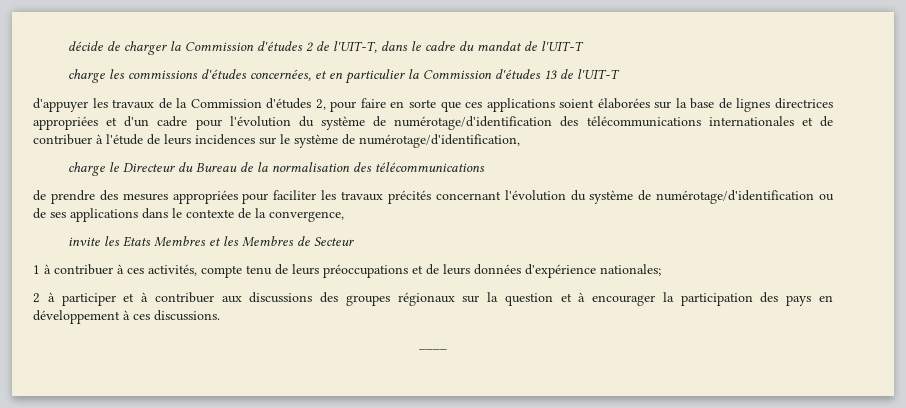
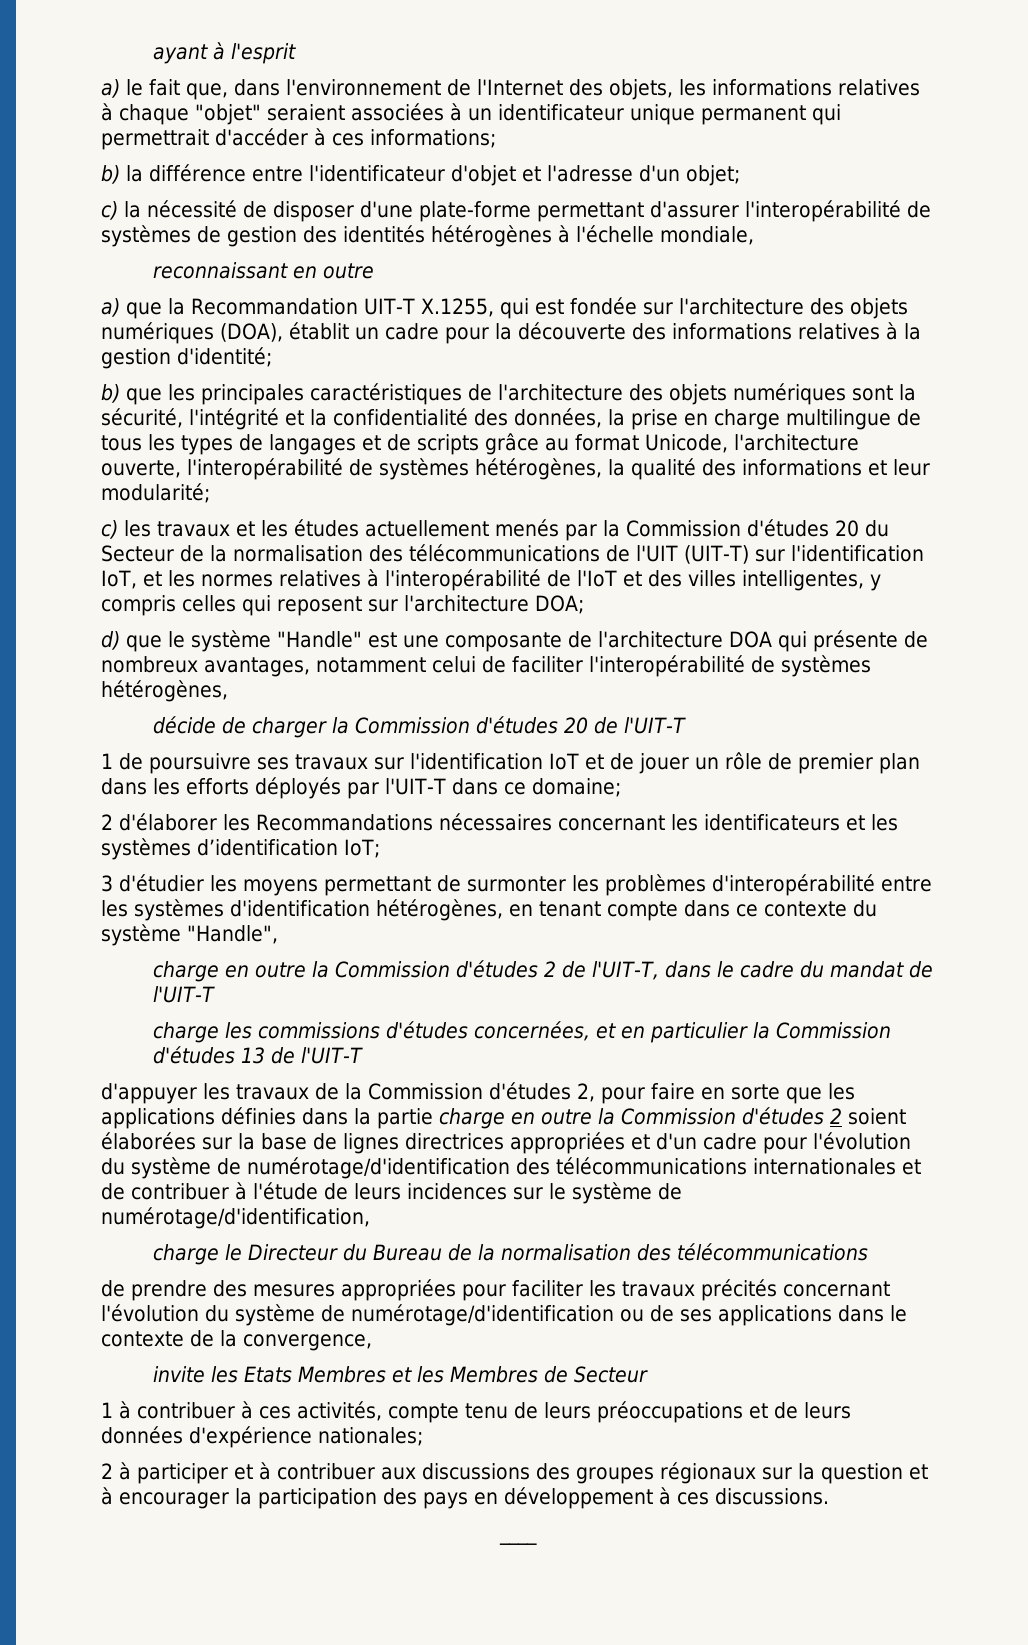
(67, 46) none -> [153,42,297,64] [101,79,920,100] [101,103,841,125] [101,128,496,150] [101,164,740,186] [101,200,931,222] [101,225,754,247] [153,262,375,279] [101,297,908,319] [101,322,921,344] [101,347,272,369] [101,383,916,405] [101,408,921,430] [101,433,859,455] [101,458,930,480] [101,483,210,503] [101,519,889,541] [101,544,924,564] [101,569,881,591] [101,595,584,616] [101,630,928,652] [101,655,871,677] [101,680,228,702] ayant à l'esprit // a) le fait que, dans l'environnement de l'Internet des objets, les informations relatives à chaque "objet" seraient associées à un identificateur unique permanent qui permettrait d'accéder à ces informations; // b) la différence entre l'identificateur d'objet et l'adresse d'un objet; // c) la nécessité de disposer d'une plate-forme permettant d'assurer l'interopérabilité de systèmes de gestion des identités hétérogènes à l'échelle mondiale, // reconnaissant en outre // a) que la Recommandation UIT-T X.1255, qui est fondée sur l'architecture des objets numériques (DOA), établit un cadre pour la découverte des informations relatives à la gestion d'identité; // b) que les principales caractéristiques de l'architecture des objets numériques sont la sécurité, l'intégrité et la confidentialité des données, la prise en charge multilingue de tous les types de langages et de scripts grâce au format Unicode, l'architecture ouverte, l'interopérabilité de systèmes hétérogènes, la qualité des informations et leur modularité; // c) les travaux et les études actuellement menés par la Commission d'études 20 du Secteur de la normalisation des télécommunications de l'UIT (UIT-T) sur l'identification IoT, et les normes relatives à l'interopérabilité de l'IoT et des villes intelligentes, y compris celles qui reposent sur l'architecture DOA; // d) que le système "Handle" est une composante de l'architecture DOA qui présente de nombreux avantages, notamment celui de faciliter l'interopérabilité de systèmes hétérogènes, //
(303, 46) none -> [564,717,687,734] [101,752,920,774] [101,777,621,799] [101,813,898,831] [101,838,380,860] [101,874,932,896] [101,899,877,921] [101,924,278,946] [153,960,539,982] 20 de l'UIT-T // 1 de poursuivre ses travaux sur l'identification IoT et de jouer un rôle de premier plan dans les efforts déployés par l'UIT-T dans ce domaine; // 2 d'élaborer les Recommandations nécessaires concernant les identificateurs et les systèmes d’identification IoT; // 3 d'étudier les moyens permettant de surmonter les problèmes d'interopérabilité entre les systèmes d'identification hétérogènes, en tenant compte dans ce contexte du système "Handle", // charge en outre la Commission d'études
[465,98,555,112] ces applications -> [828,1083,855,1100] [101,1107,842,1129] les applications définies dans la partie charge en outre la Commission d'études 2

